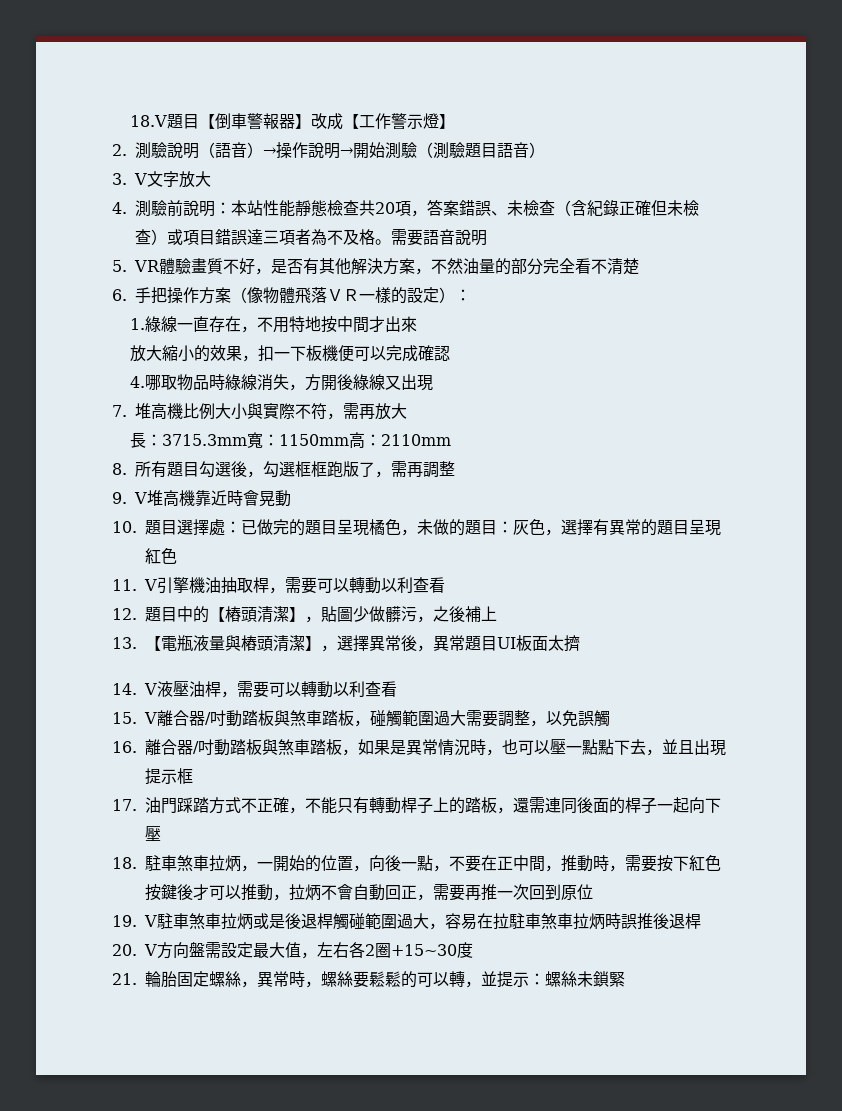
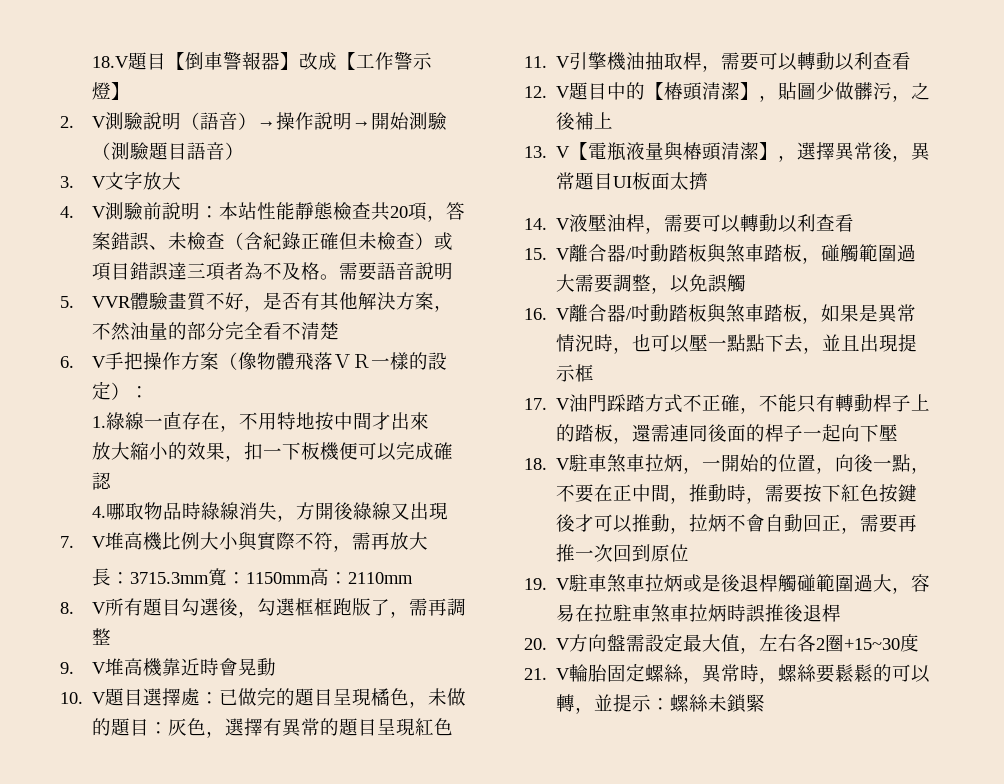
(127, 150) none -> [92,116,107,128] V
(127, 208) none -> [92,206,107,218] V
[134,260,160,272] VR -> [92,296,132,308] VVR
(127, 295) none -> [92,356,107,368] V
(127, 411) none -> [92,536,107,548] V
(127, 469) none -> [92,602,107,614] V
(137, 527) none -> [92,692,107,704] V
(137, 614) none -> [556,86,571,98] V
(137, 643) none -> [556,146,571,158] V
(137, 747) none -> [556,308,571,320] V
(137, 805) none -> [556,398,571,410] V
(137, 863) none -> [556,458,571,470] V
(137, 979) none -> [556,668,571,680] V

